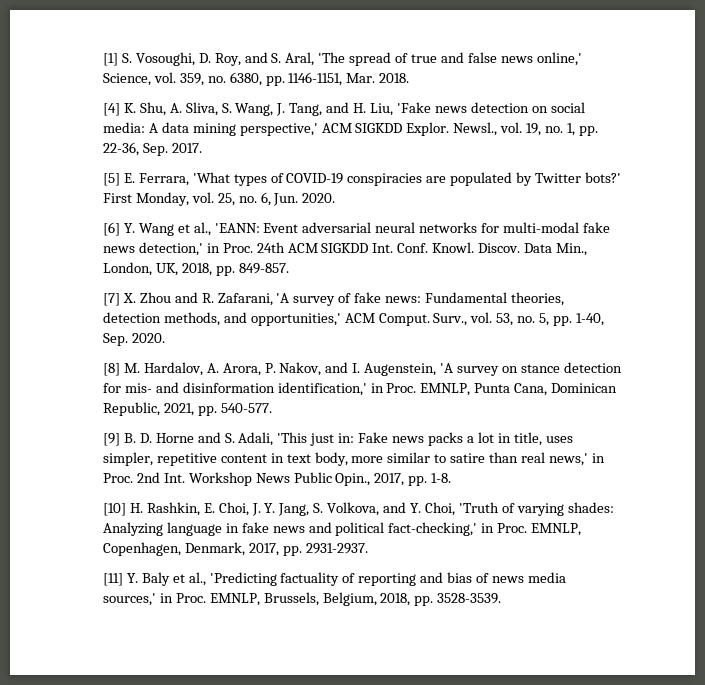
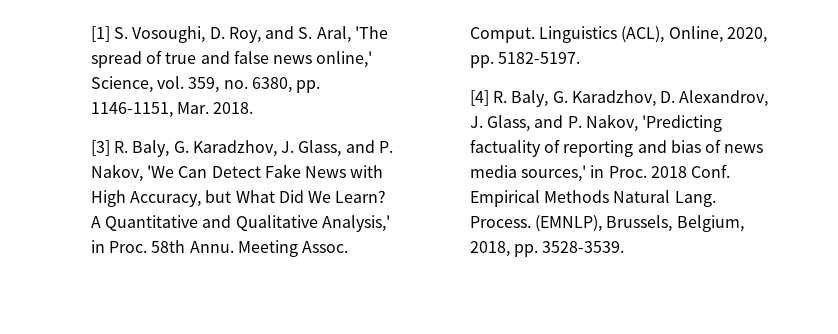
[103,102,585,116] [103,122,598,136] [103,142,202,156] [103,172,621,186] [103,192,336,206] [103,222,610,236] [103,242,587,256] [103,262,289,276] [103,292,564,306] [103,312,604,326] [103,333,165,346] [103,362,622,376] [103,382,618,396] [103,402,272,416] [103,432,573,446] [103,452,605,466] [103,472,452,486] [103,502,614,516] [103,522,582,536] [103,542,368,556] [103,572,206,586] [4] K. Shu, A. Sliva, S. Wang, J. Tang, and H. Liu, 'Fake news detection on social media: A data mining perspective,' ACM SIGKDD Explor. Newsl., vol. 19, no. 1, pp. 22-36, Sep. 2017. // [5] E. Ferrara, 'What types of COVID-19 conspiracies are populated by Twitter bots?' First Monday, vol. 25, no. 6, Jun. 2020. // [6] Y. Wang et al., 'EANN: Event adversarial neural networks for multi-modal fake news detection,' in Proc. 24th ACM SIGKDD Int. Conf. Knowl. Discov. Data Min., London, UK, 2018, pp. 849-857. // [7] X. Zhou and R. Zafarani, 'A survey of fake news: Fundamental theories, detection methods, and opportunities,' ACM Comput. Surv., vol. 53, no. 5, pp. 1-40, Sep. 2020. // [8] M. Hardalov, A. Arora, P. Nakov, and I. Augenstein, 'A survey on stance detection for mis- and disinformation identification,' in Proc. EMNLP, Punta Cana, Dominican Republic, 2021, pp. 540-577. // [9] B. D. Horne and S. Adali, 'This just in: Fake news packs a lot in title, uses simpler, repetitive content in text body, more similar to satire than real news,' in Proc. 2nd Int. Workshop News Public Opin., 2017, pp. 1-8. // [10] H. Rashkin, E. Choi, J. Y. Jang, S. Volkova, and Y. Choi, 'Truth of varying shades: Analyzing language in fake news and political fact-checking,' in Proc. EMNLP, Copenhagen, Denmark, 2017, pp. 2931-2937. // [11] Y. Baly et al., -> [90,140,394,157] [90,164,384,182] [90,190,387,207] [90,215,390,232] [90,240,349,257] [469,26,767,43] [469,52,580,68] [469,90,769,107] [469,114,638,132] [3] R. Baly, G. Karadzhov, J. Glass, and P. Nakov, 'We Can Detect Fake News with High Accuracy, but What Did We Learn? A Quantitative and Qualitative Analysis,' in Proc. 58th Annu. Meeting Assoc. Comput. Linguistics (ACL), Online, 2020, pp. 5182-5197. // [4] R. Baly, G. Karadzhov, D. Alexandrov, J. Glass, and P. Nakov,
[209,593,260,606] EMNLP, -> [650,164,731,178] [469,190,716,207] [469,215,602,232] 2018 Conf. Empirical Methods Natural Lang. Process. (EMNLP),

